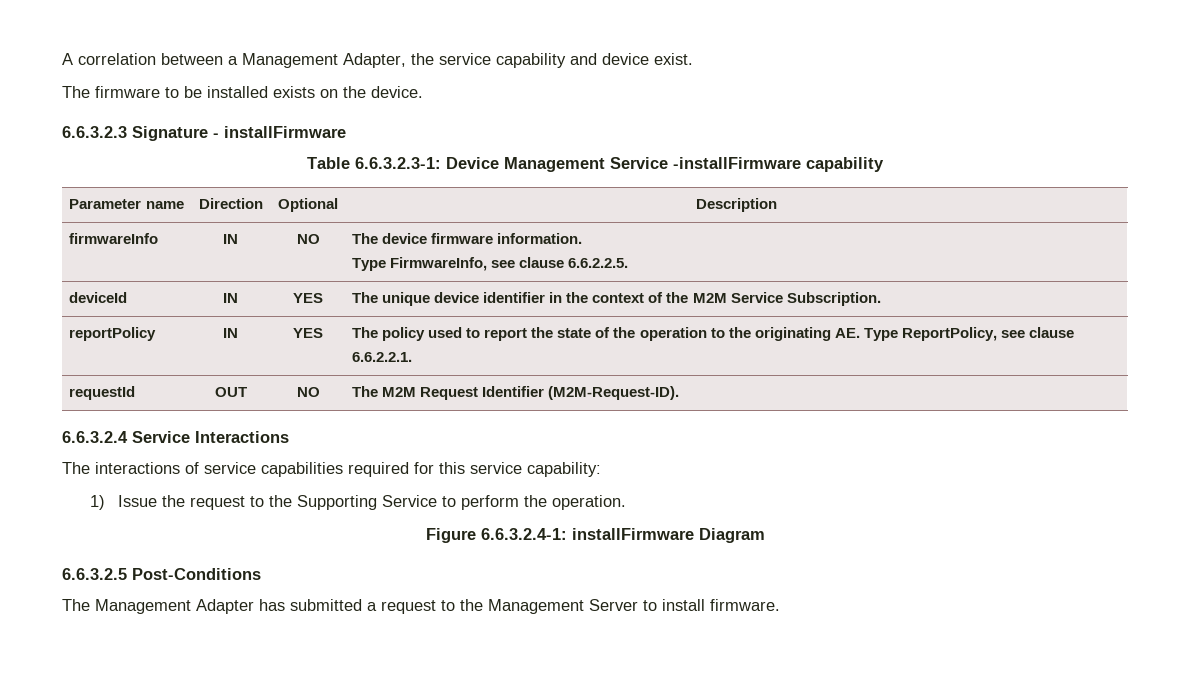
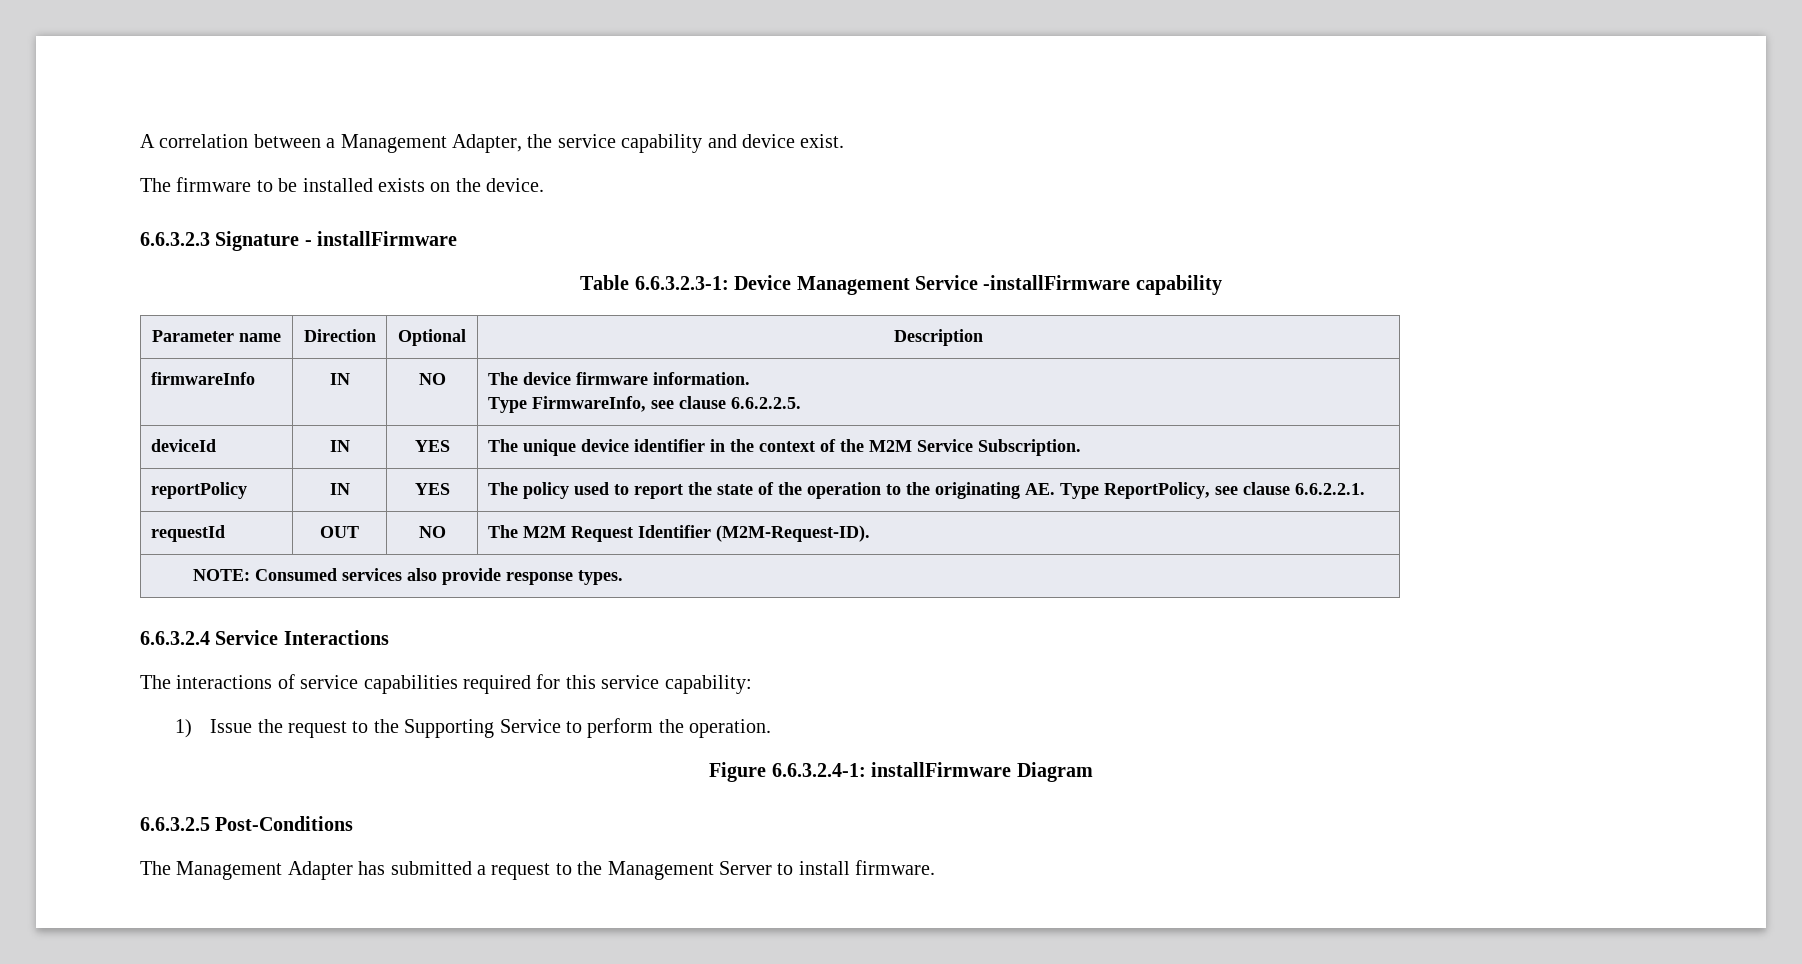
(680, 393) none -> [192,568,623,585] // NOTE: Consumed services also provide response types.

